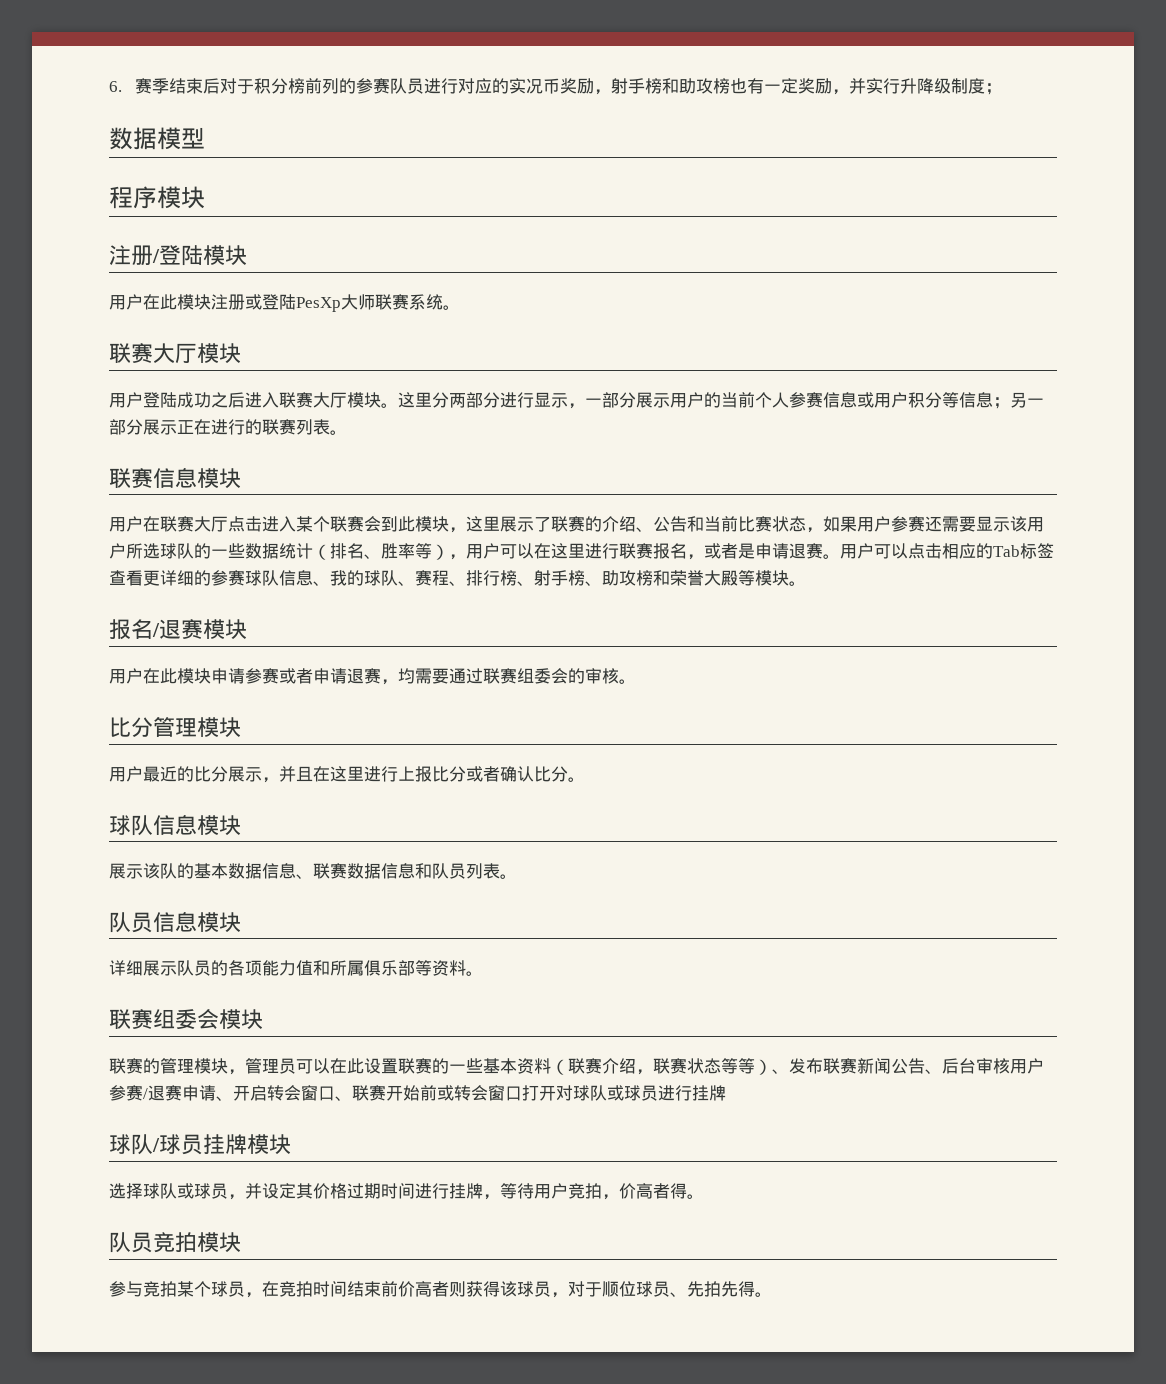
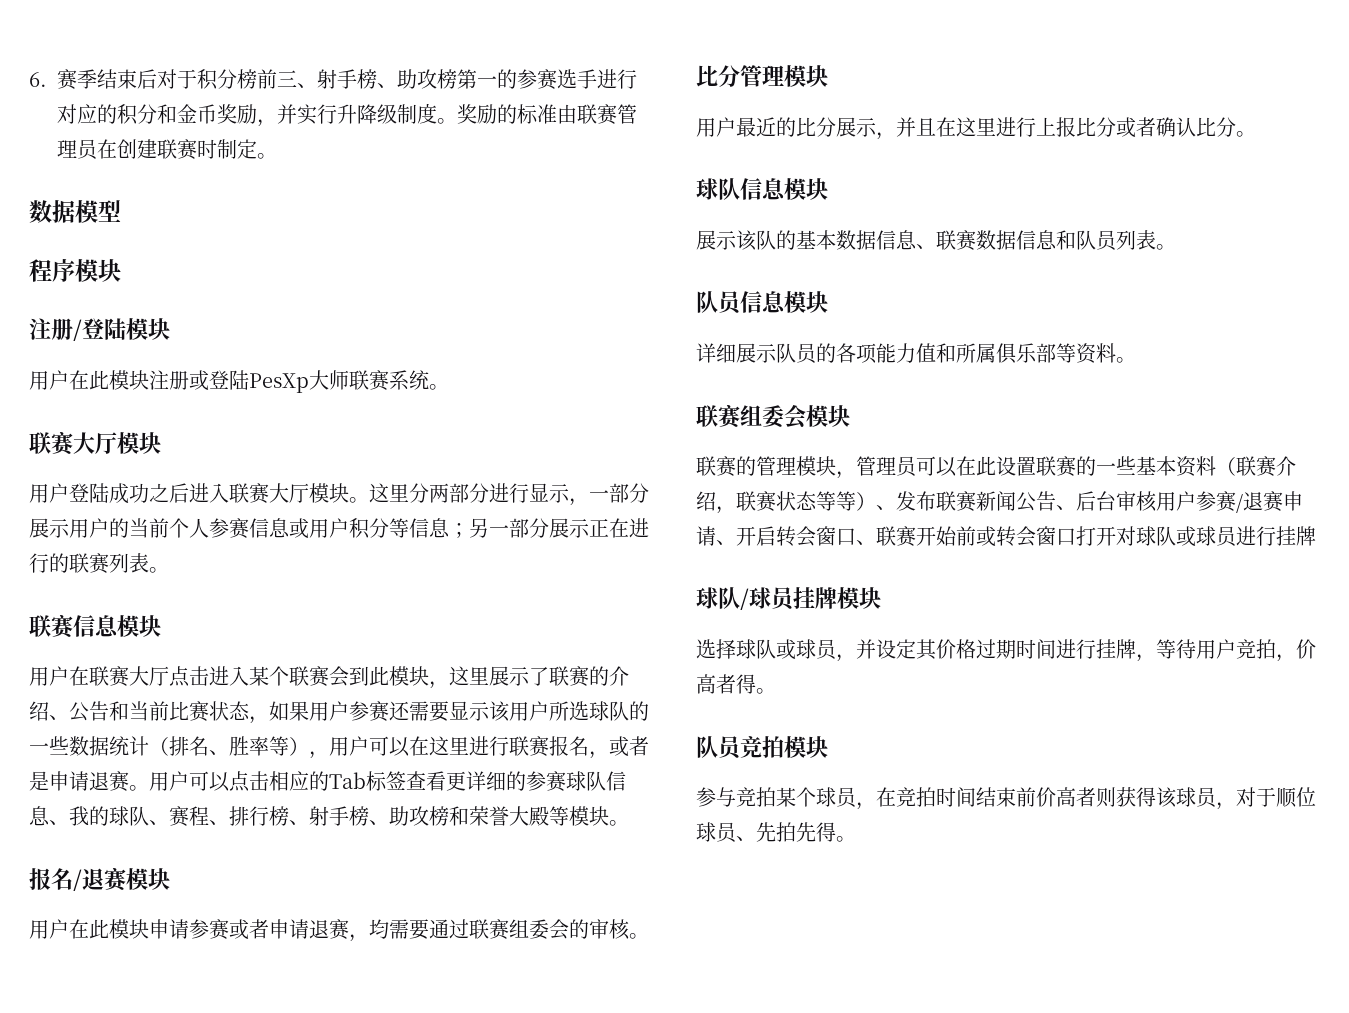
[322,78,1003,95] 列的参赛队员进行对应的实况币奖励，射手榜和助攻榜也有一定奖励，并实行升降级制度； -> [277,69,637,90] [57,103,637,127] [57,139,277,160] 三、射手榜、助攻榜第一的参赛选手进行对应的积分和金币奖励，并实行升降级制度。奖励的标准由联赛管理员在创建联赛时制定。

